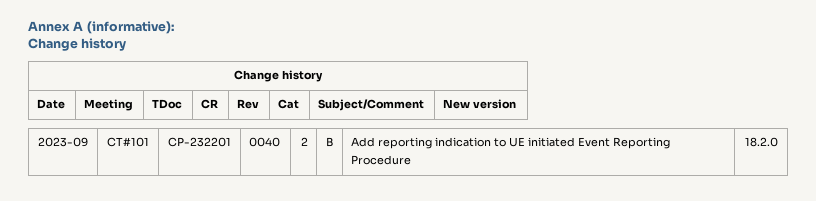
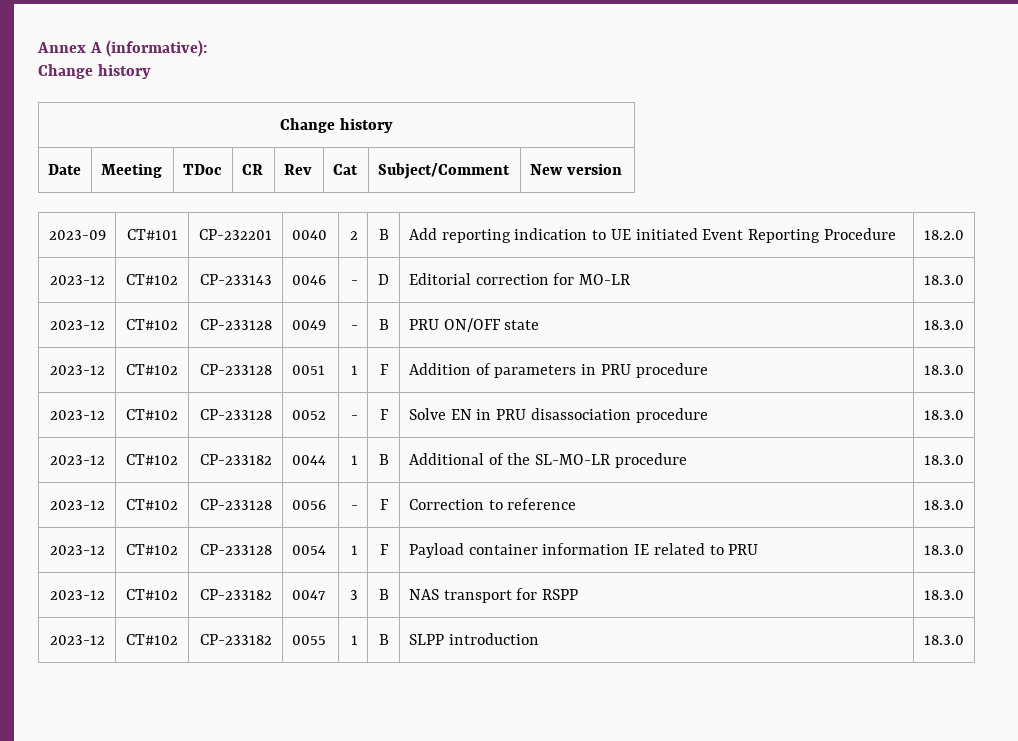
(778, 142) none -> [49,275,105,285] [126,274,178,285] [199,274,272,285] [291,275,326,285] [351,280,359,285] [378,274,389,285] [408,273,631,285] [924,275,964,285] [49,320,105,330] [126,319,178,330] [199,319,272,330] [291,320,326,330] [351,325,359,330] [378,319,389,330] [408,318,540,332] [924,320,964,330] [49,365,105,375] [126,364,178,375] [199,364,272,375] [291,365,325,375] [351,365,359,375] [379,364,389,375] [408,363,708,378] [924,365,964,375] [49,410,105,420] [126,409,178,420] [199,409,272,420] [291,410,326,420] [351,415,359,420] [379,409,389,420] [408,408,708,423] [924,410,964,420] [49,455,105,465] [126,454,178,465] [199,454,272,465] [291,455,326,465] [351,455,359,465] [378,454,389,465] [408,453,687,468] [924,455,964,465] [49,500,105,510] [126,499,178,510] [199,499,272,510] [291,500,326,510] [351,505,359,510] [379,499,389,510] [408,498,577,510] [924,500,964,510] [49,545,105,555] [126,544,178,555] [199,544,272,555] [291,545,326,555] [351,545,359,555] [379,544,389,555] [408,543,759,558] [924,545,964,555] [49,590,105,600] [126,589,178,600] [199,589,272,600] [291,590,326,600] [350,590,359,600] [378,589,389,600] [408,588,579,603] [924,590,964,600] [49,635,105,645] [126,634,178,645] [199,634,272,645] [291,635,326,645] [351,635,359,645] [378,634,389,645] [408,633,539,645] [924,635,964,645] // 2023-12 | CT#102 | CP-233143 | 0046 | - | D | Editorial correction for MO-LR | 18.3.0 // 2023-12 | CT#102 | CP-233128 | 0049 | - | B | PRU ON/OFF state | 18.3.0 // 2023-12 | CT#102 | CP-233128 | 0051 | 1 | F | Addition of parameters in PRU procedure | 18.3.0 // 2023-12 | CT#102 | CP-233128 | 0052 | - | F | Solve EN in PRU disassociation procedure | 18.3.0 // 2023-12 | CT#102 | CP-233182 | 0044 | 1 | B | Additional of the SL-MO-LR procedure | 18.3.0 // 2023-12 | CT#102 | CP-233128 | 0056 | - | F | Correction to reference | 18.3.0 // 2023-12 | CT#102 | CP-233128 | 0054 | 1 | F | Payload container information IE related to PRU | 18.3.0 // 2023-12 | CT#102 | CP-233182 | 0047 | 3 | B | NAS transport for RSPP | 18.3.0 // 2023-12 | CT#102 | CP-233182 | 0055 | 1 | B | SLPP introduction | 18.3.0

